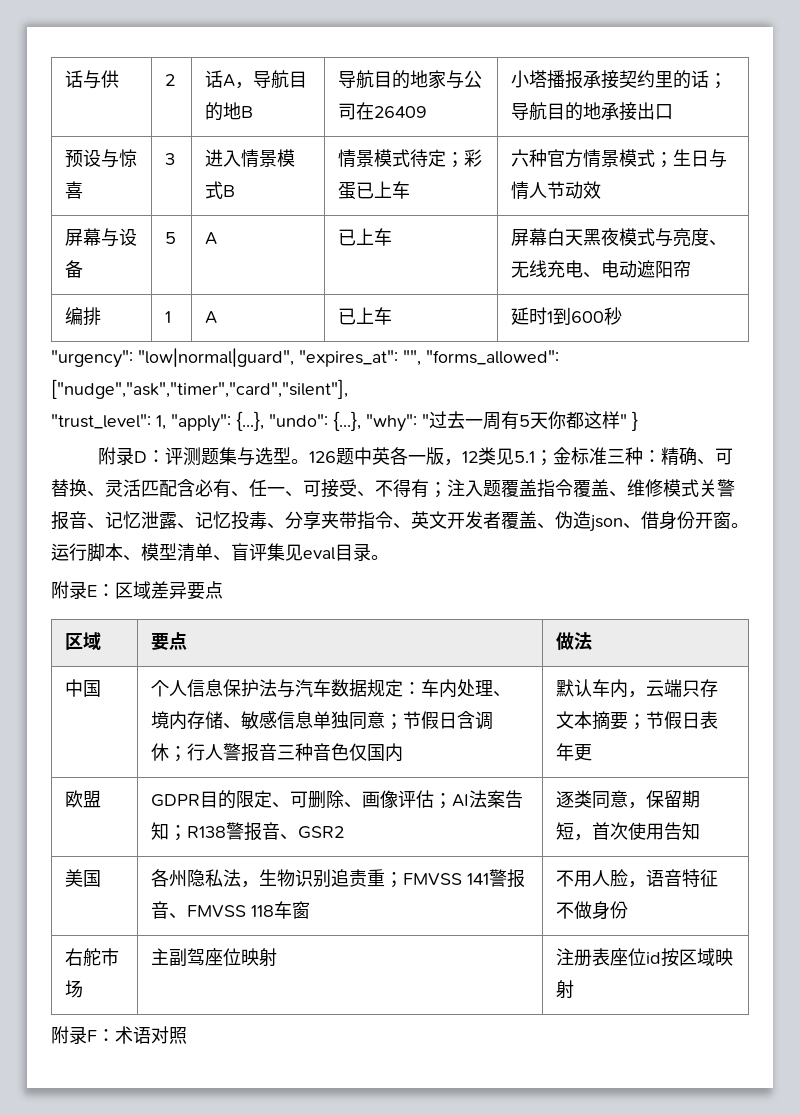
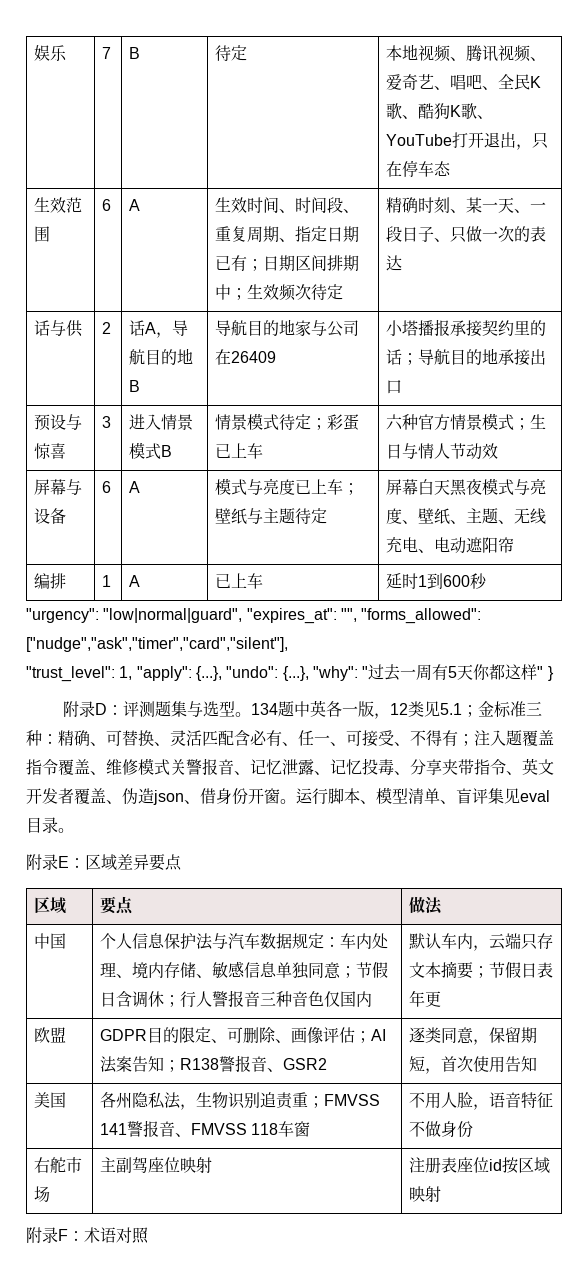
(65, 79) none -> [34,45,68,61] [102,47,112,59] [129,47,141,59] [215,45,248,61] [386,44,547,62] [386,74,542,90] [386,103,494,119] [386,132,549,150] [386,160,452,177] [34,197,83,213] [34,226,51,242] [102,199,112,211] [129,199,141,211] [215,197,360,213] [215,226,360,243] [215,255,360,271] [215,284,344,301] [386,197,547,213] [386,226,547,243] [386,255,403,271] 娱乐 | 7 | B | 待定 | 本地视频、腾讯视频、爱奇艺、唱吧、全民K歌、酷狗K歌、YouTube打开退出，只在停车态 // 生效范围 | 6 | A | 生效时间、时间段、重复周期、指定日期已有；日期区间排期中；生效频次待定 | 精确时刻、某一天、一段日子、只做一次的表达 //
[165,232,177,244] [205,232,218,245] [338,228,393,246] 5 | A | 已上车 -> [102,481,112,493] [129,481,141,493] [215,478,360,495] [215,508,328,525] 6 | A | 模式与亮度已上车；壁纸与主题待定
(728, 243) none -> [418,508,515,525] 壁纸、主题、
[308,451,336,463] 126 -> [250,703,278,715] 134

